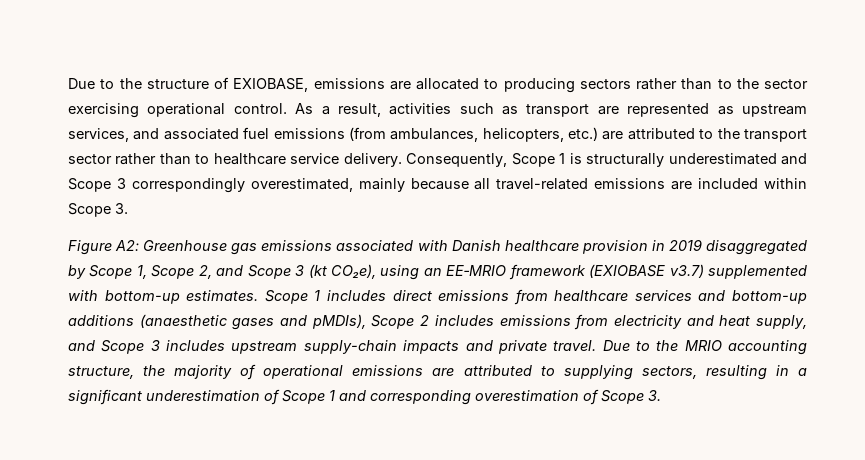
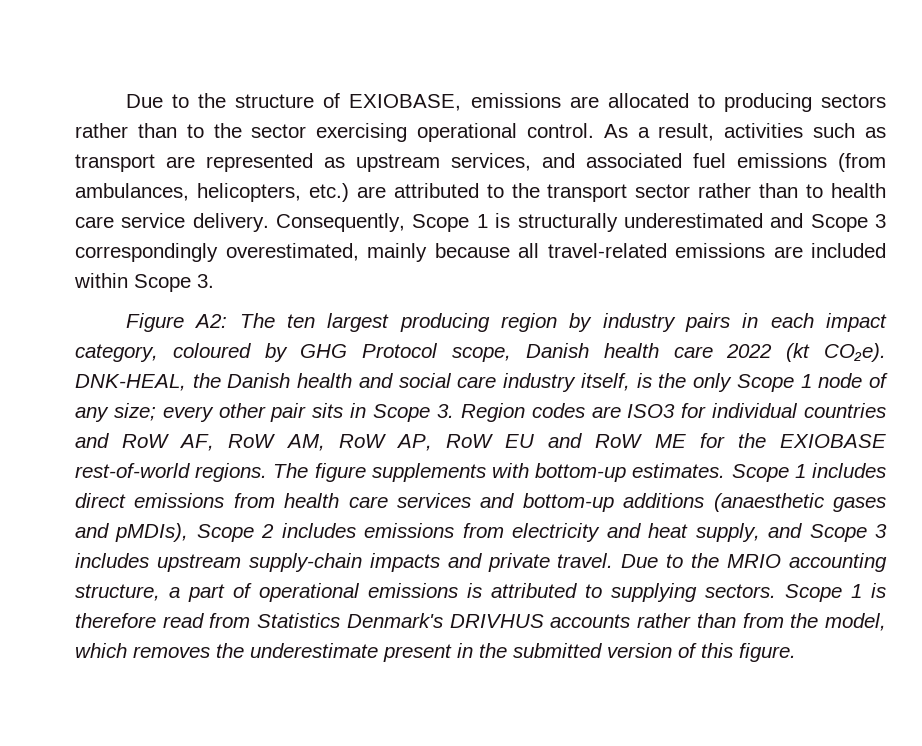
[213,153,286,165] healthcare -> [830,183,886,198] [75,216,114,228] health care
[143,239,808,255] [68,264,807,280] Greenhouse gas emissions associated with Danish healthcare provision in 2019 disaggregated by Scope 1, Scope 2, and Scope 3 (kt CO₂e), using an EE‑MRIO framework (EXIOBASE v3.7) supplemented -> [239,313,888,332] [75,343,887,362] [75,373,889,392] [75,403,887,422] [75,433,886,451] [75,463,486,482] The ten largest producing region by industry pairs in each impact category, coloured by GHG Protocol scope, Danish health care 2022 (kt CO₂e). DNK-HEAL, the Danish health and social care industry itself, is the only Scope 1 node of any size; every other pair sits in Scope 3. Region codes are ISO3 for individual countries and RoW AF, RoW AM, RoW AP, RoW EU and RoW ME for the EXIOBASE rest-of-world regions. The figure supplements
[554,290,629,301] healthcare -> [284,493,388,508] health care
[143,365,233,379] the majority -> [169,584,225,602] a part
[432,368,455,376] are -> [467,583,482,598] is
[641,365,808,380] [68,389,661,405] sectors, resulting in a significant underestimation of Scope 1 and corresponding overestimation of Scope 3. -> [705,583,886,602] [75,613,887,631] [75,643,796,662] sectors. Scope 1 is therefore read from Statistics Denmark's DRIVHUS accounts rather than from the model, which removes the underestimate present in the submitted version of this figure.

